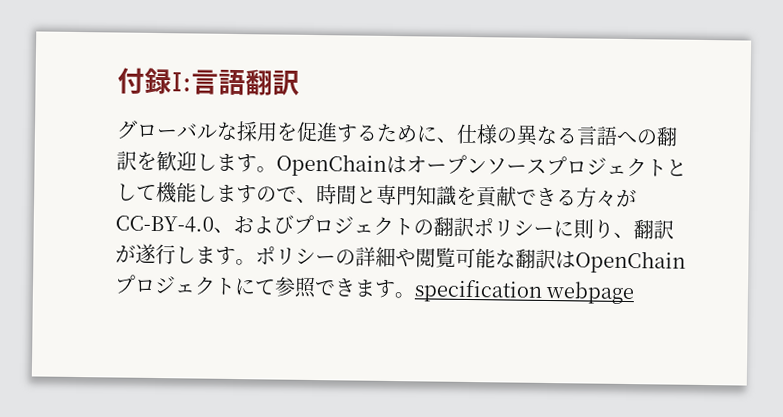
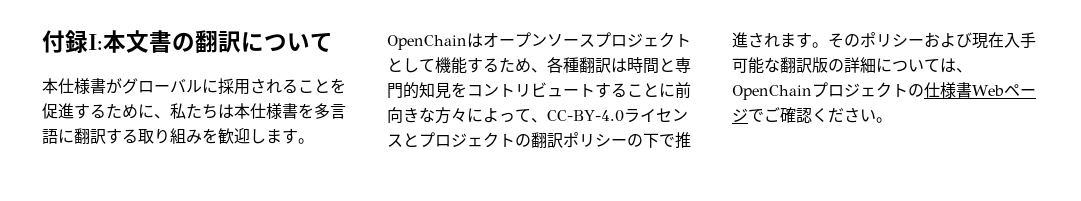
[191,69,300,96] [116,119,278,142] 言語翻訳 // グローバルな採用 -> [103,30,333,53] [42,78,330,95] 本文書の翻訳について // 本仕様書がグローバルに採用されること
[456,123,678,147] [116,150,137,171] 仕様の異なる言語への翻訳 -> [170,103,346,119] [42,128,202,144] 私たちは本仕様書を多言語に翻訳する取り組み
[196,184,637,208] [115,214,294,234] しますので、時間と専門知識を貢献できる方々がCC-BY-4.0、および -> [467,57,691,74] [387,82,691,99] [387,107,688,124] [387,133,419,147] するため、各種翻訳は時間と専門的知見をコントリビュートすることに前向きな方々によって、CC-BY-4.0ライセンスと
[553,218,674,240] [115,243,686,274] [114,274,636,305] に則り、翻訳が遂行します。ポリシーの詳細や閲覧可能な翻訳はOpenChainプロジェクトにて参照できます。specification webpage -> [627,132,691,149] [732,32,1036,49] [732,57,972,74] [732,82,1036,100] [732,107,892,123] の下で推進されます。そのポリシーおよび現在入手可能な翻訳版の詳細については、OpenChainプロジェクトの仕様書Webページでご確認ください。

